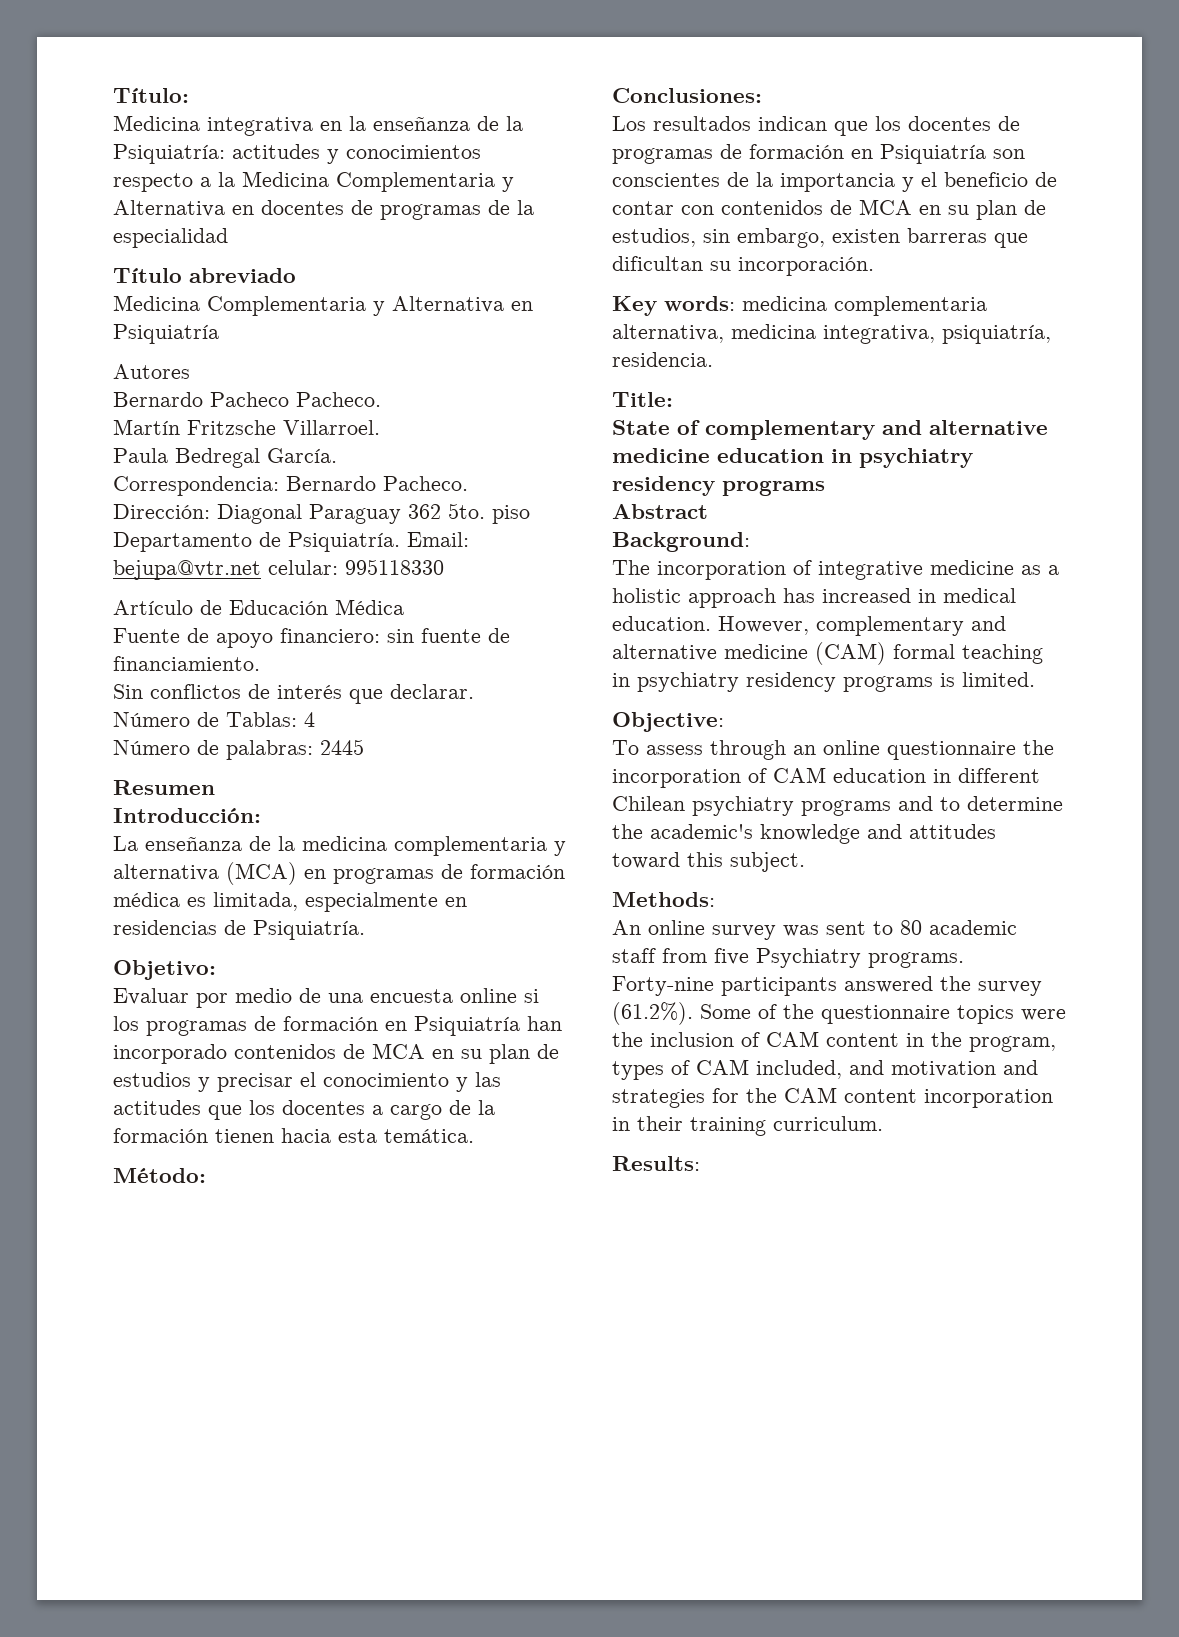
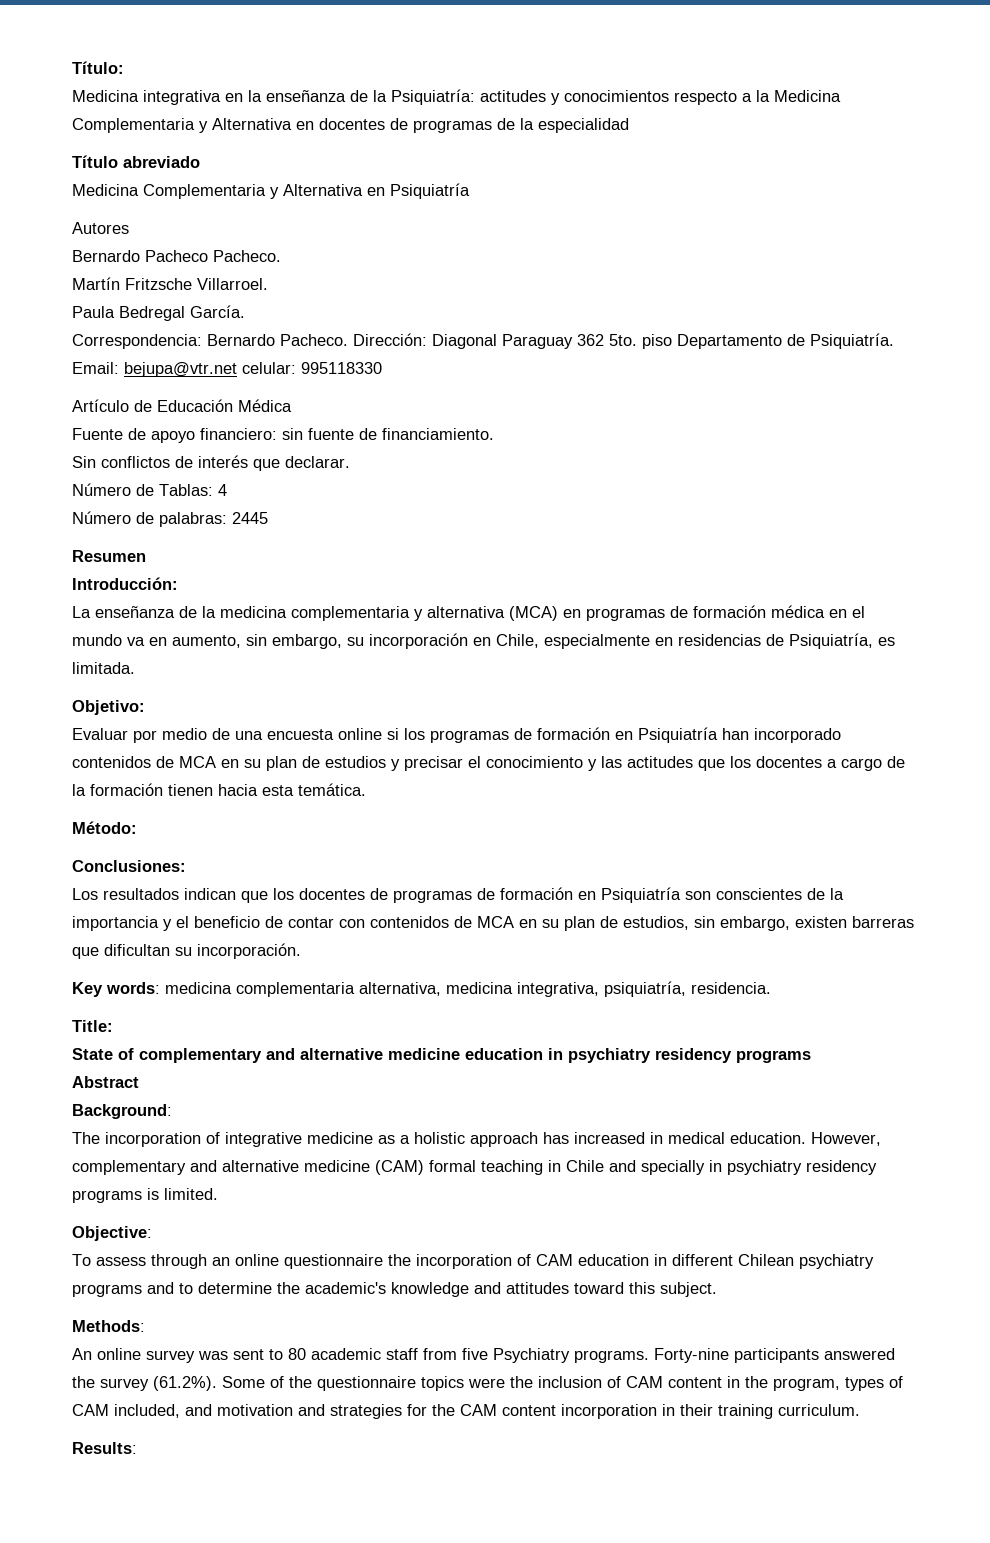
[187,892,298,911] es limitada, -> [829,606,865,618] [72,633,539,649] en el mundo va en aumento, sin embargo, su incorporación en Chile,
[253,920,365,940] Psiquiatría. -> [789,633,895,649] [72,662,135,674] Psiquiatría, es limitada.
(630, 680) none -> [566,1160,722,1175] Chile and specially in

